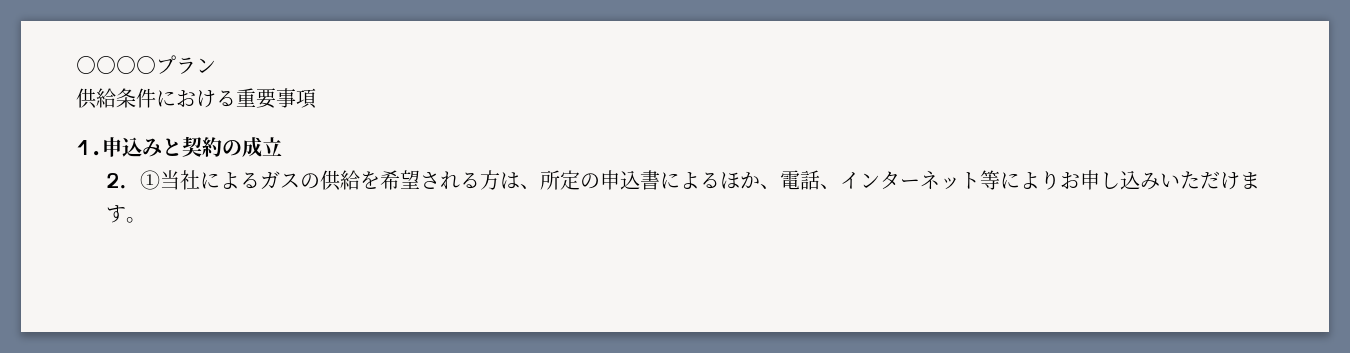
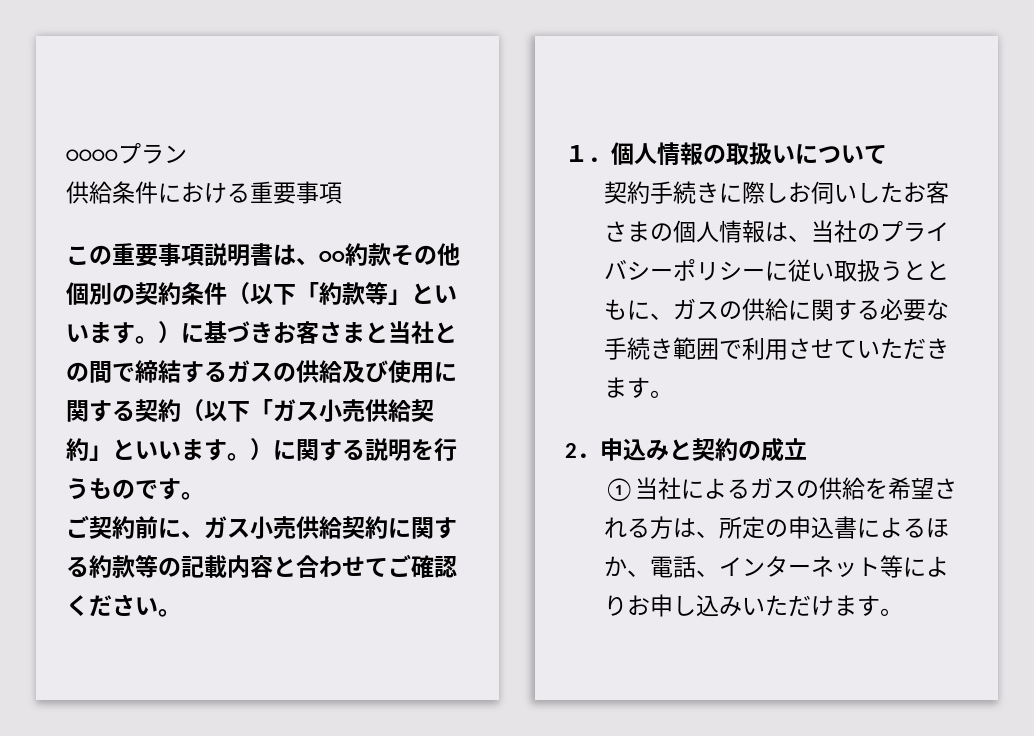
[76,140,102,156] 1. -> [66,243,460,267] [66,282,457,305] [66,321,457,344] [66,360,457,383] [66,399,434,422] [66,438,457,461] [66,478,204,500] [66,515,457,539] [66,554,457,578] [66,594,181,617] [565,142,887,166] [603,181,949,204] [603,220,949,243] [603,259,949,282] [603,298,949,321] [603,337,949,360] [603,377,673,398] [565,443,600,458] この重要事項説明書は、○○約款その他個別の契約条件（以下「約款等」といいます。）に基づきお客さまと当社との間で締結するガスの供給及び使用に関する契約（以下「ガス小売供給契約」といいます。）に関する説明を行うものです。 // ご契約前に、ガス小売供給契約に関する約款等の記載内容と合わせてご確認ください。 // １．個人情報の取扱いについて // 契約手続きに際しお伺いしたお客さまの個人情報は、当社のプライバシーポリシーに従い取扱うとともに、ガスの供給に関する必要な手続き範囲で利用させていただきます。 // 2．
[106,173,141,189] 2． -> (807, 449) none

